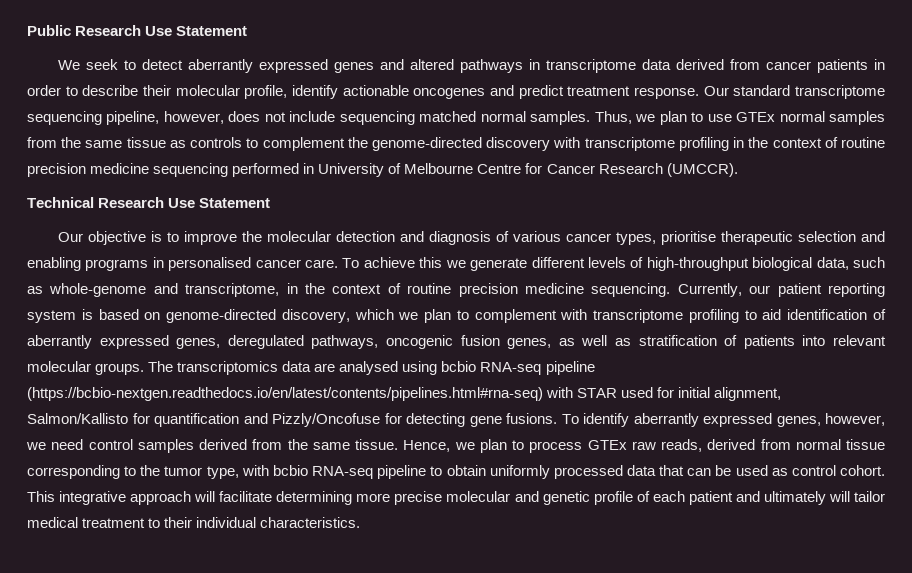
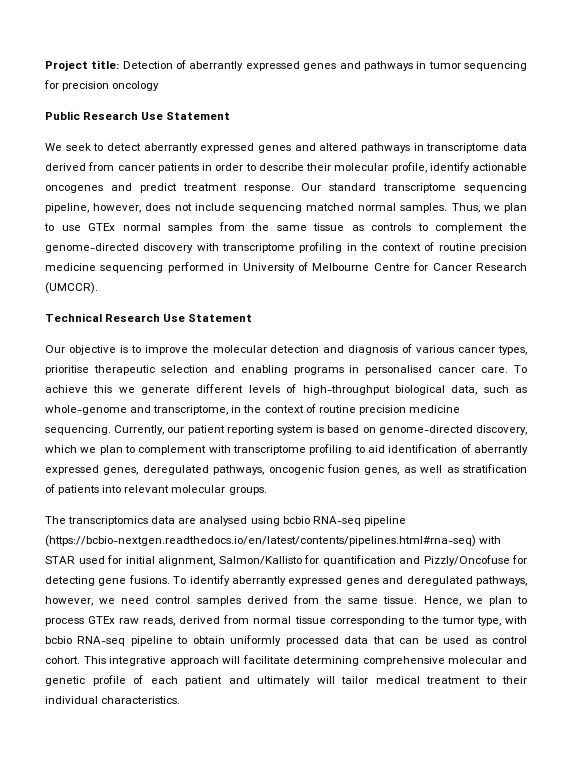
(27, 30) none -> [45,60,527,71] [44,80,160,91] Project title: Detection of aberrantly expressed genes and pathways in tumor sequencing for precision oncology //
(145, 369) none -> (267, 491) //
[776,416,821,427] genes, -> [345,576,527,586] genes and deregulated pathways,
[356,491,443,505] more precise -> [362,656,445,666] comprehensive

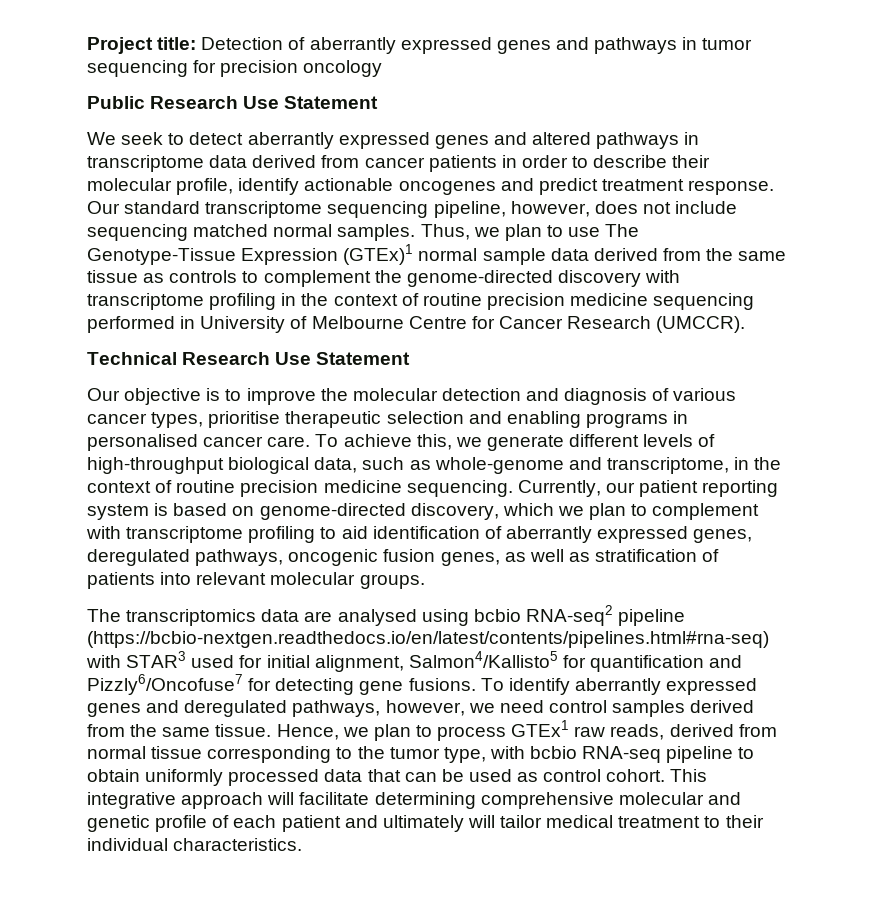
[88,223,213,233] GTEx normal samples -> [605,224,640,237] [87,244,658,265] The Genotype-Tissue Expression (GTEx)1 normal sample data derived
[93,385,113,393] this -> [416,434,452,450] this,
[312,516,361,526] RNA-seq -> [525,605,613,626] RNA-seq2
[45,556,75,564] STAR -> [126,651,187,668] STAR3
[218,556,302,565] Salmon/Kallisto -> [408,651,558,668] Salmon4/Kallisto5
[423,555,510,566] Pizzly/Oncofuse -> [87,674,243,695] Pizzly6/Oncofuse7
[88,616,116,624] GTEx -> [511,720,570,737] GTEx1

